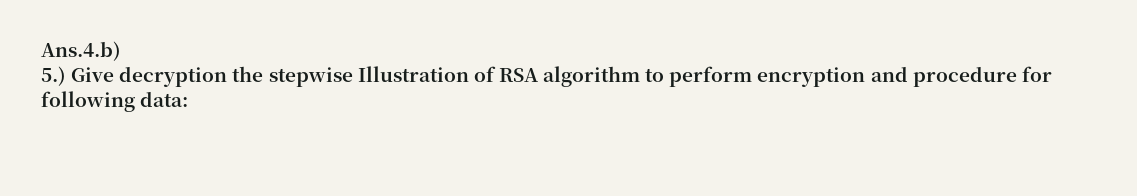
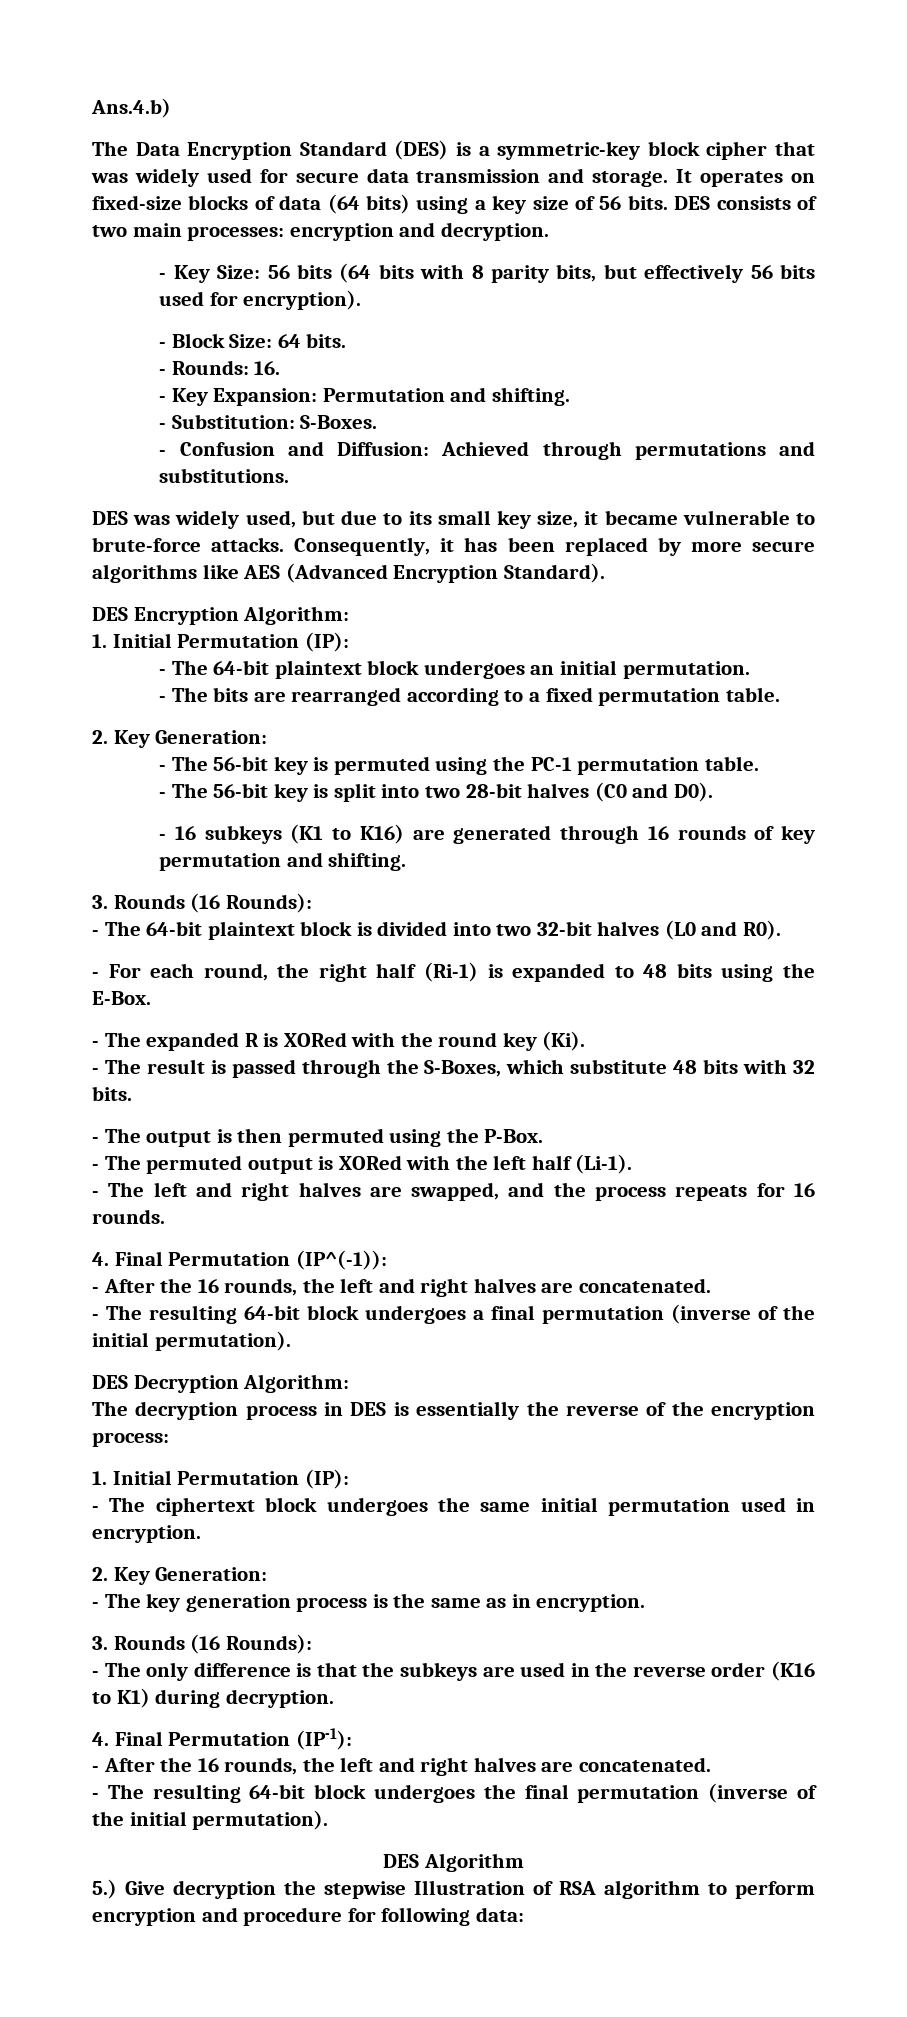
(121, 51) none -> [92,140,816,160] [91,168,815,187] [92,194,817,214] [92,222,549,241] [159,263,816,283] [159,290,362,310] [159,333,347,348] [159,360,281,375] [159,387,570,406] [159,414,378,429] [159,441,815,460] [159,468,290,483] [92,510,815,529] [92,537,815,556] [92,563,605,583] [92,606,350,625] [92,632,349,652] [159,660,750,679] [159,687,780,706] [92,730,268,748] [159,756,759,775] [159,782,713,802] [159,824,816,844] [159,852,407,871] [92,893,312,913] [92,920,781,940] [92,962,815,982] [92,991,151,1005] [92,1031,586,1051] [92,1059,815,1078] [92,1086,132,1101] [92,1128,544,1147] [92,1154,633,1174] [92,1182,815,1201] [92,1209,165,1224] [92,1250,387,1270] [92,1278,711,1297] [92,1304,815,1324] [92,1331,291,1351] [92,1374,350,1393] [92,1401,816,1420] [92,1432,169,1447] [92,1469,349,1489] [92,1497,815,1516] [92,1525,201,1543] [92,1567,268,1585] [92,1593,646,1612] [92,1634,312,1654] [92,1661,815,1681] [92,1688,334,1708] [92,1728,352,1750] [92,1757,711,1776] [92,1783,817,1803] [92,1810,329,1830] [383,1853,524,1872] // The Data Encryption Standard (DES) is a symmetric-key block cipher that was widely used for secure data transmission and storage. It operates on fixed-size blocks of data (64 bits) using a key size of 56 bits. DES consists of two main processes: encryption and decryption. // - Key Size: 56 bits (64 bits with 8 parity bits, but effectively 56 bits used for encryption). // - Block Size: 64 bits. // - Rounds: 16. // - Key Expansion: Permutation and shifting. // - Substitution: S-Boxes. // - Confusion and Diffusion: Achieved through permutations and substitutions. // DES was widely used, but due to its small key size, it became vulnerable to brute-force attacks. Consequently, it has been replaced by more secure algorithms like AES (Advanced Encryption Standard). // DES Encryption Algorithm: // 1. Initial Permutation (IP): // - The 64-bit plaintext block undergoes an initial permutation. // - The bits are rearranged according to a fixed permutation table. // 2. Key Generation: // - The 56-bit key is permuted using the PC-1 permutation table. // - The 56-bit key is split into two 28-bit halves (C0 and D0). // - 16 subkeys (K1 to K16) are generated through 16 rounds of key permutation and shifting. // 3. Rounds (16 Rounds): // - The 64-bit plaintext block is divided into two 32-bit halves (L0 and R0). // - For each round, the right half (Ri-1) is expanded to 48 bits using the E-Box. // - The expanded R is XORed with the round key (Ki). // - The result is passed through the S-Boxes, which substitute 48 bits with 32 bits. // - The output is then permuted using the P-Box. // - The permuted output is XORed with the left half (Li-1). // - The left and right halves are swapped, and the process repeats for 16 rounds. // 4. Final Permutation (IP^(-1)): // - After the 16 rounds, the left and right halves are concatenated. // - The resulting 64-bit block undergoes a final permutation (inverse of the initial permutation). // DES Decryption Algorithm: // The decryption process in DES is essentially the reverse of the encryption process: // 1. Initial Permutation (IP): // - The ciphertext block undergoes the same initial permutation used in encryption. // 2. Key Generation: // - The key generation process is the same as in encryption. // 3. Rounds (16 Rounds): // - The only difference is that the subkeys are used in the reverse order (K16 to K1) during decryption. // 4. Final Permutation (IP-1): // - After the 16 rounds, the left and right halves are concatenated. // - The resulting 64-bit block undergoes the final permutation (inverse of the initial permutation). // DES Algorithm

